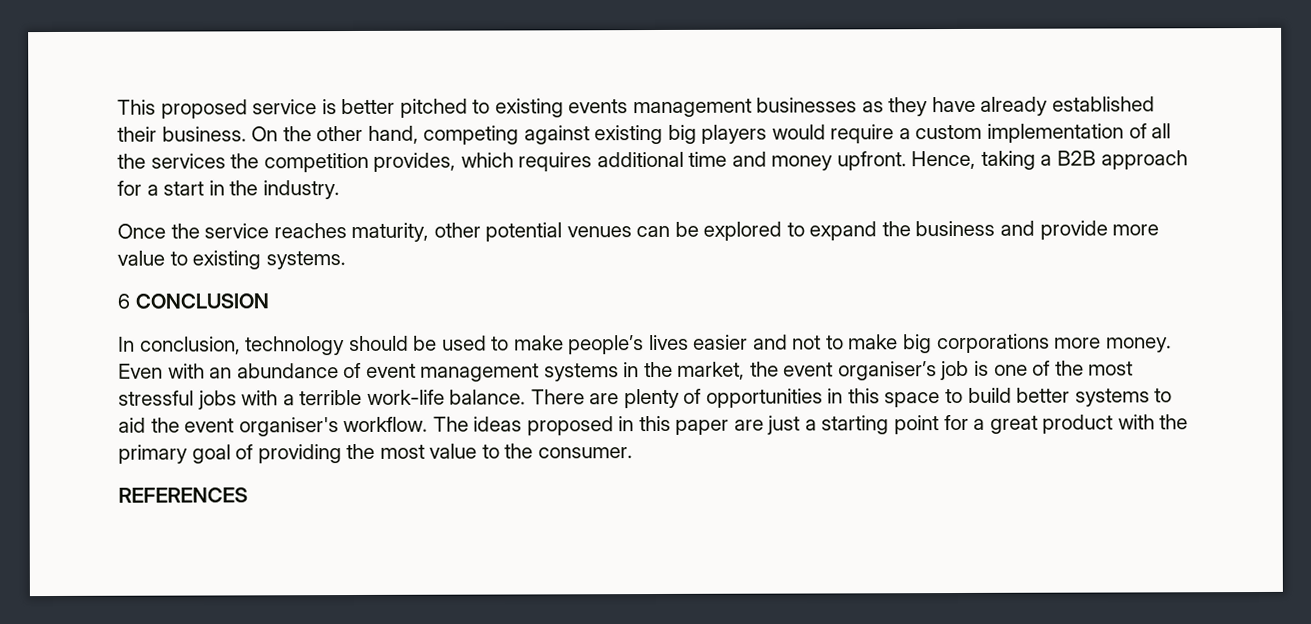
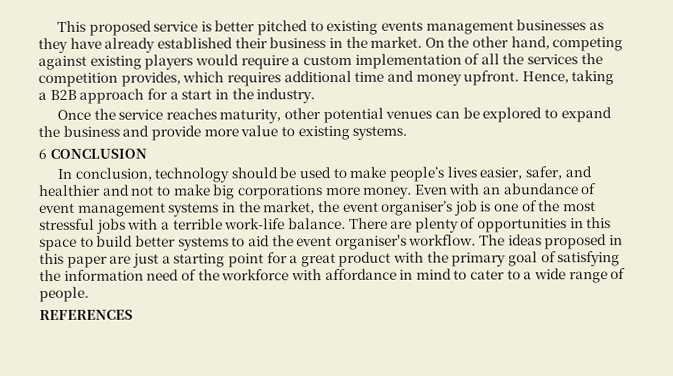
[161,126,247,142] business. -> [269,36,423,49] business in the market.
[667,124,697,144] big -> (142, 62) none
[693,334,749,350] easier -> [479,166,592,180] [38,184,101,197] easier, safer, and healthier
[257,443,633,464] providing the most value to the consumer. -> [557,251,621,267] [39,267,627,284] [39,286,89,303] satisfying the information need of the workforce with affordance in mind to cater to a wide range of people.

